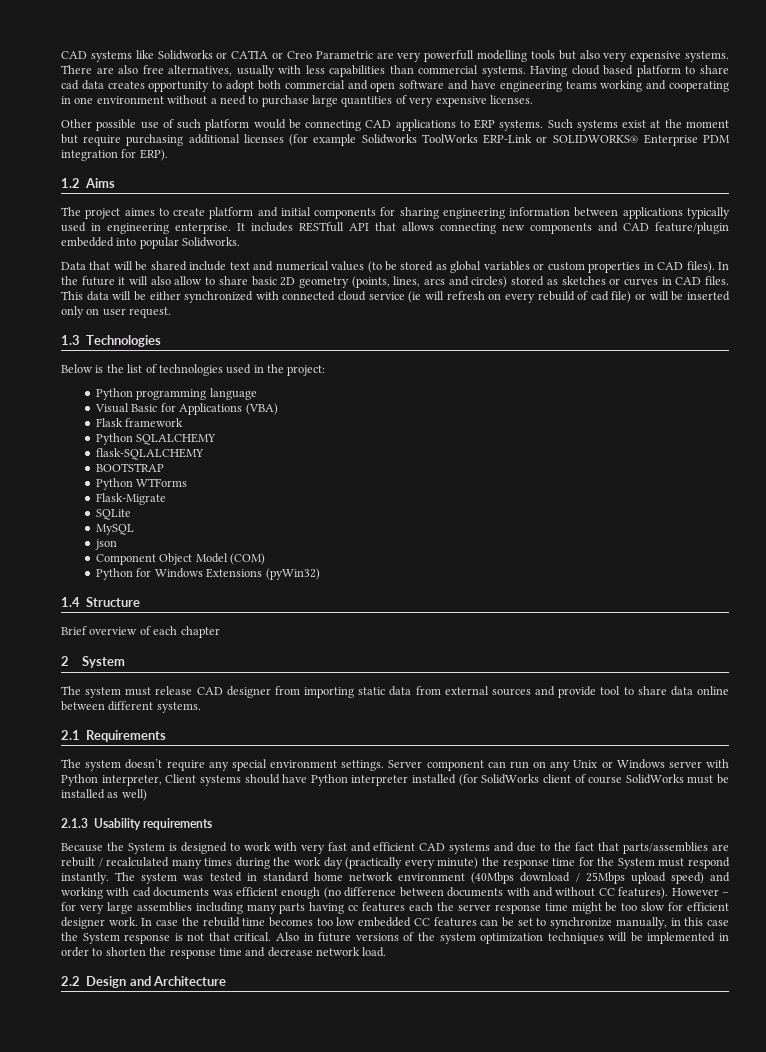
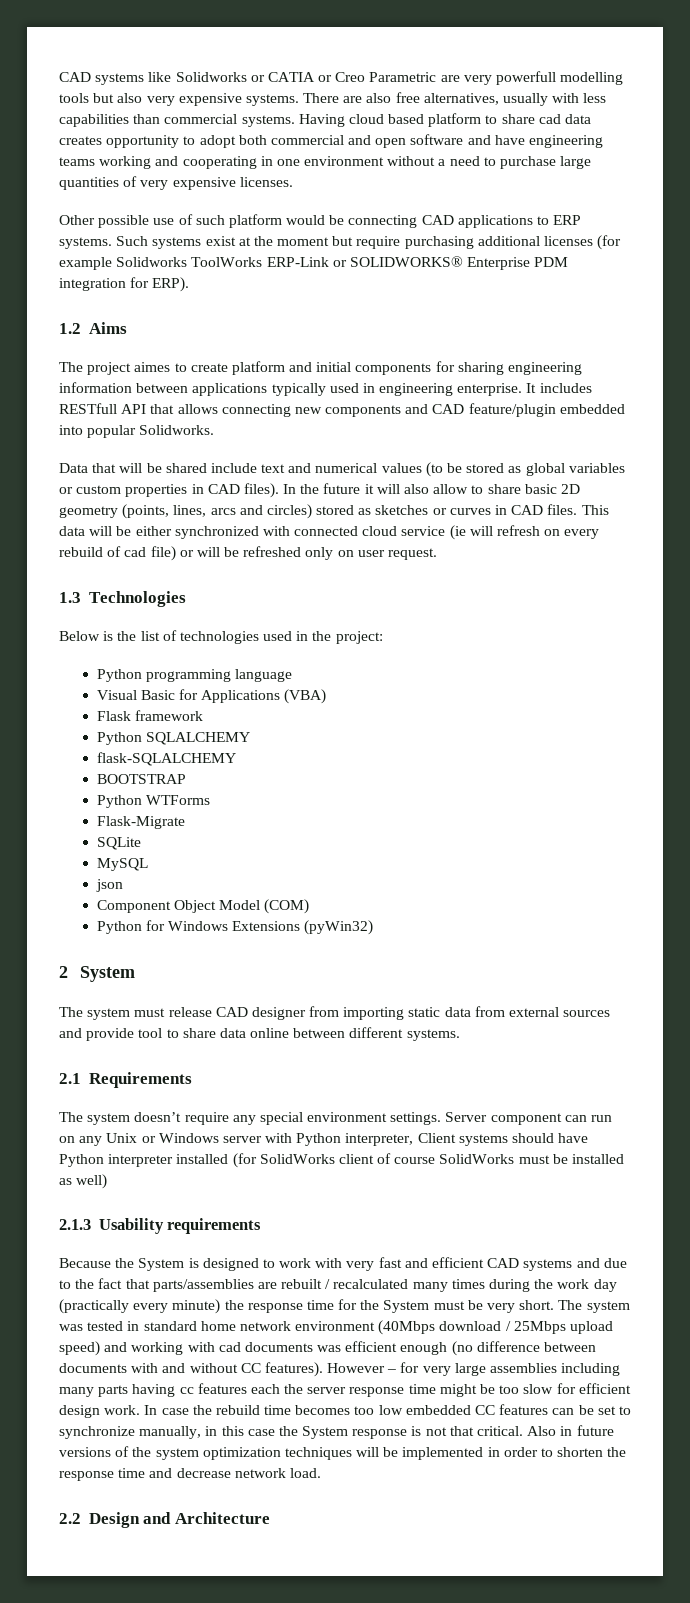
[686,291,730,301] inserted -> [243,546,302,557] refreshed
[61,597,141,607] [61,626,220,638] // 1.4 Structure // Brief overview of each chapter -> (374, 927) none
[687,857,730,869] [61,872,109,884] respond instantly. -> [467,1300,555,1313] be very short.
[61,917,105,929] designer -> [59,1405,100,1418] design

